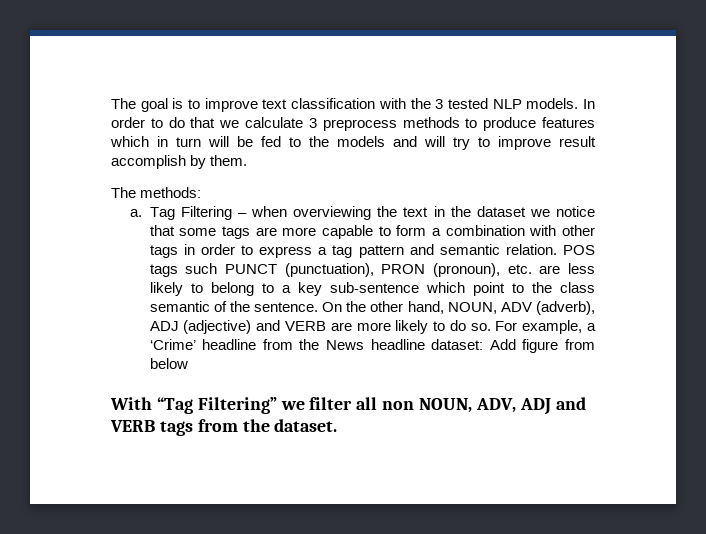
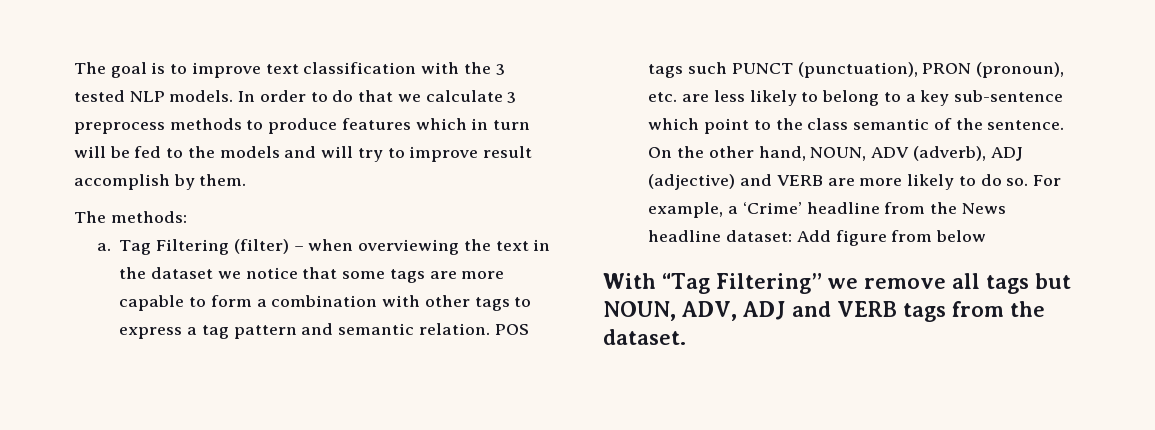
(232, 213) none -> [233,239,289,254] (filter)
[183,244,235,255] in order -> (510, 304) none
[309,397,415,410] filter all non -> [863,273,1071,294] remove all tags but

